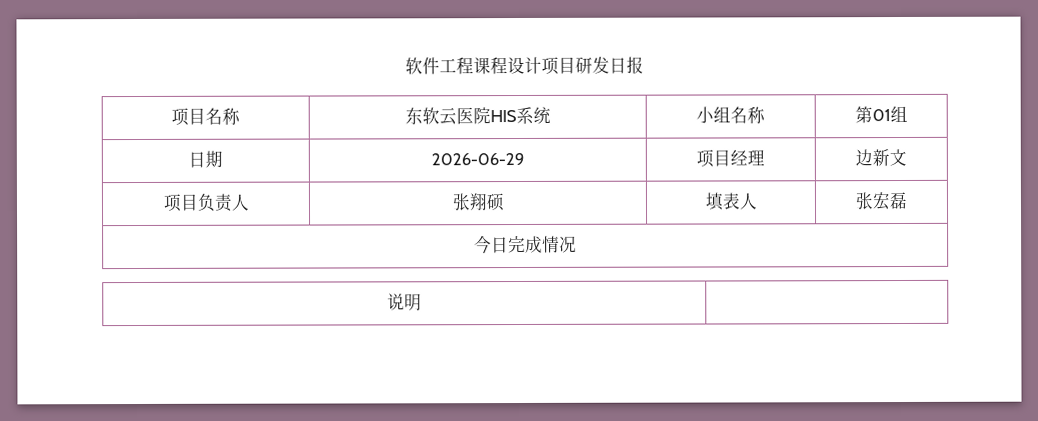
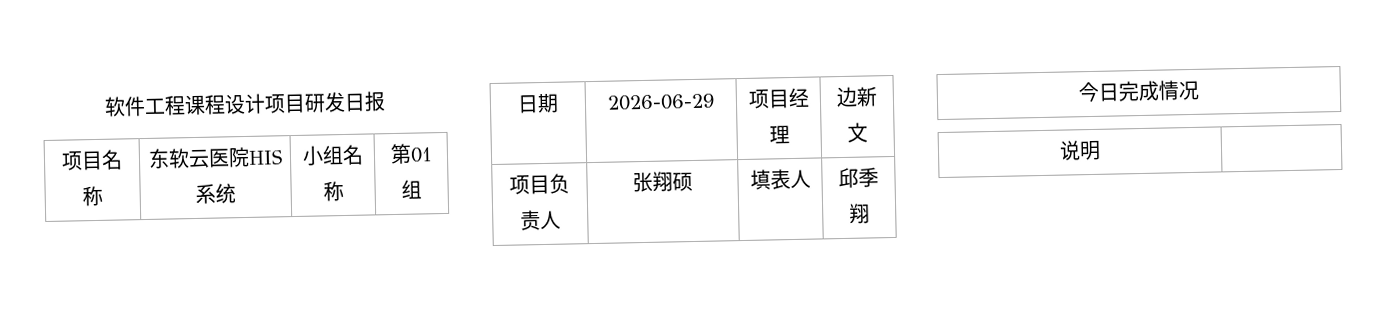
[855,191,907,211] 张宏磊 -> [838,167,879,189] [849,203,870,224] 邱季翔

